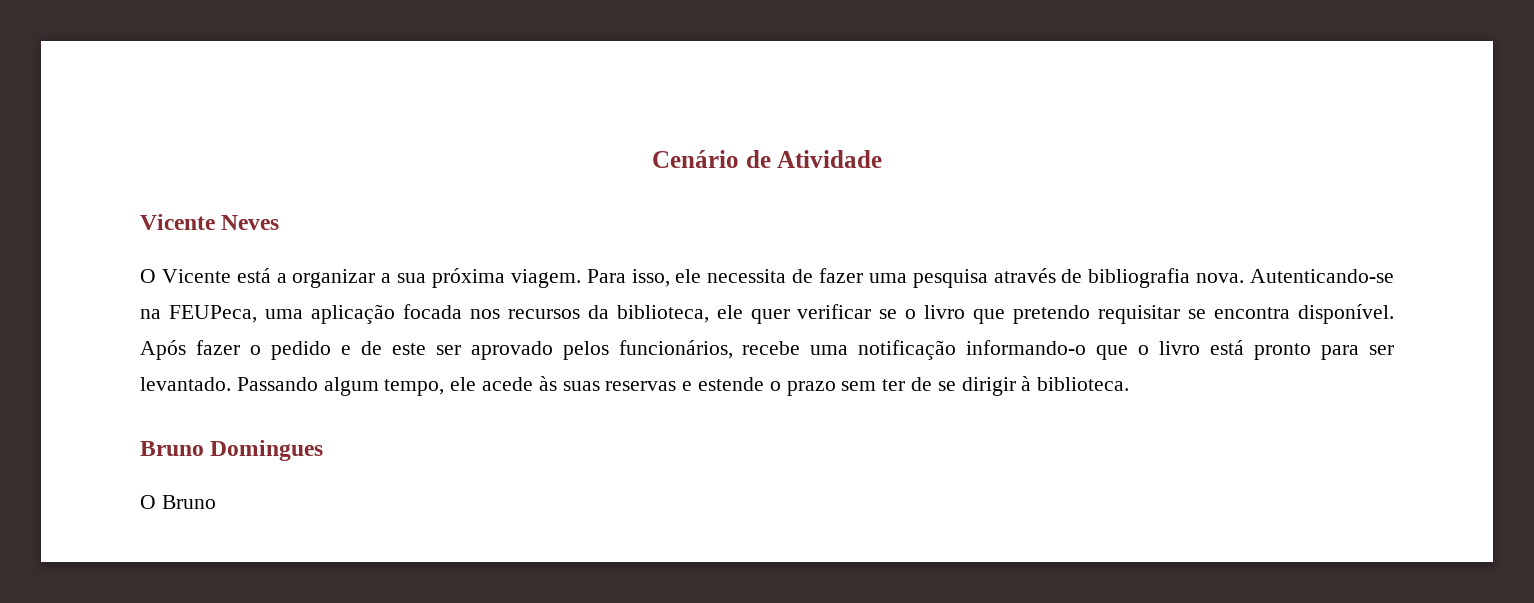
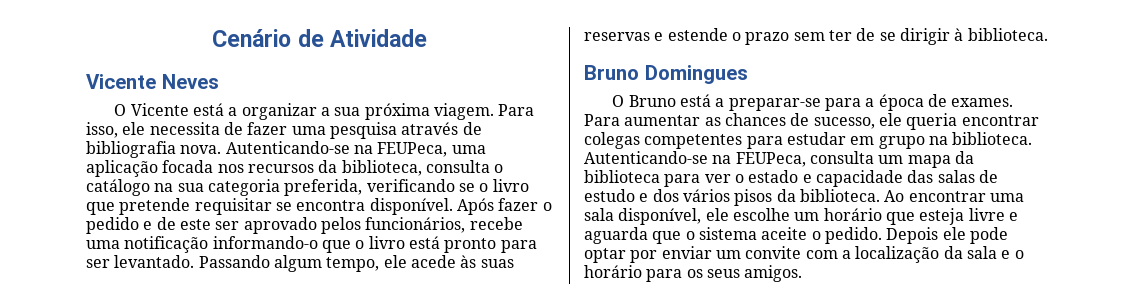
[716,304,872,324] ele quer verificar -> [425,160,504,173] [86,179,455,196] consulta o catálogo na sua categoria preferida, verificando
[1013,305,1091,324] pretendo -> [119,198,191,215] pretende
(216, 502) none -> [680,94,1014,111] [584,113,1039,130] [584,132,1033,149] [584,151,974,168] [584,170,998,187] [584,189,1024,206] [584,208,1018,225] [584,227,1008,244] [584,246,1024,263] [584,265,803,282] está a preparar-se para a época de exames. Para aumentar as chances de sucesso, ele queria encontrar colegas competentes para estudar em grupo na biblioteca. Autenticando-se na FEUPeca, consulta um mapa da biblioteca para ver o estado e capacidade das salas de estudo e dos vários pisos da biblioteca. Ao encontrar uma sala disponível, ele escolhe um horário que esteja livre e aguarda que o sistema aceite o pedido. Depois ele pode optar por enviar um convite com a localização da sala e o horário para os seus amigos.

